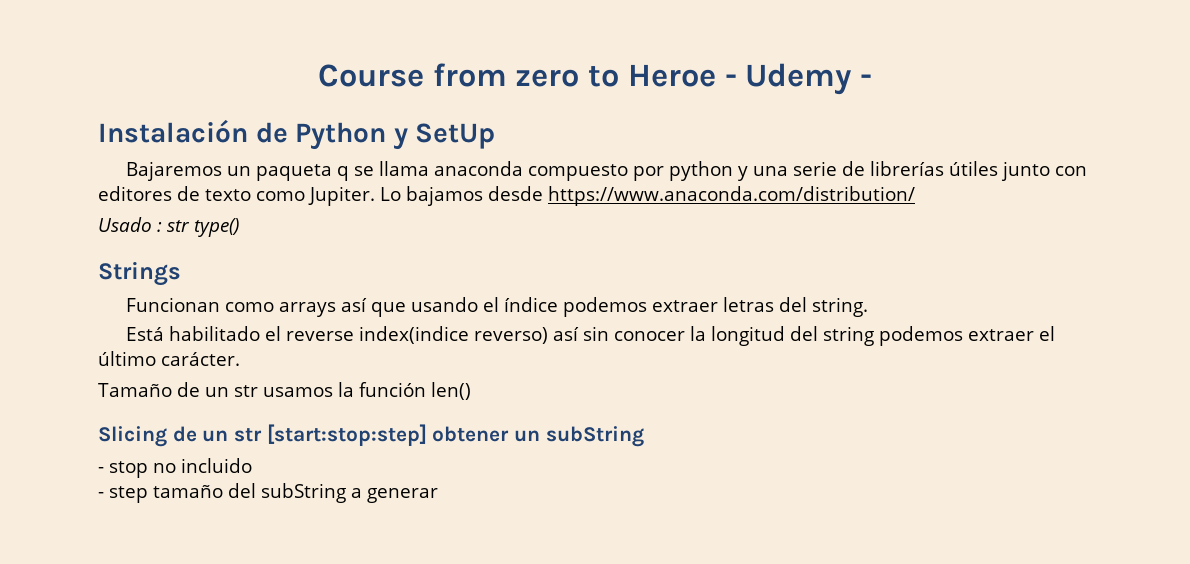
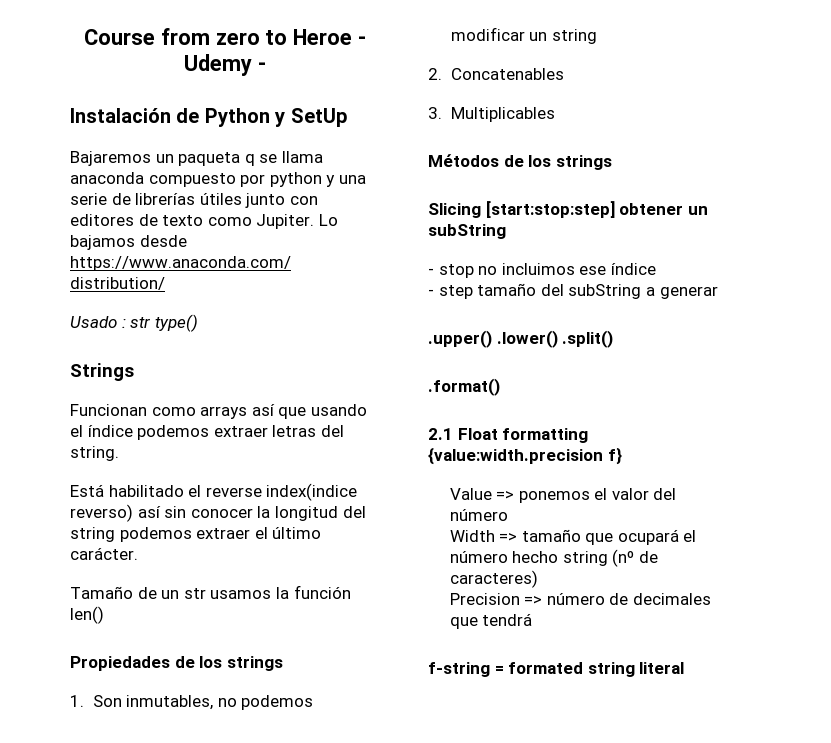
[98,426,263,447] Slicing de un str -> [70,656,283,671] [70,695,314,710] [450,27,597,44] [428,68,564,80] [428,107,555,122] [428,154,612,170] [428,203,481,218] Propiedades de los strings // 1. Son inmutables, no podemos modificar un string // 2. Concatenables // 3. Multiplicables // Métodos de los strings // Slicing
[181,458,252,473] incluido -> [501,263,656,275] incluimos ese índice
(438, 495) none -> [428,330,614,348] [428,378,500,396] [428,428,589,443] [428,447,622,465] [449,488,677,503] [449,509,508,521] [449,529,697,545] [449,549,658,567] [449,570,538,588] [449,593,711,605] [449,613,533,629] [428,662,685,677] // .upper() .lower() .split() // .format() // 2.1 Float formatting {value:width.precision f} // Value => ponemos el valor del número // Width => tamaño que ocupará el número hecho string (nº de caracteres) // Precision => número de decimales que tendrá // f-string = formated string literal

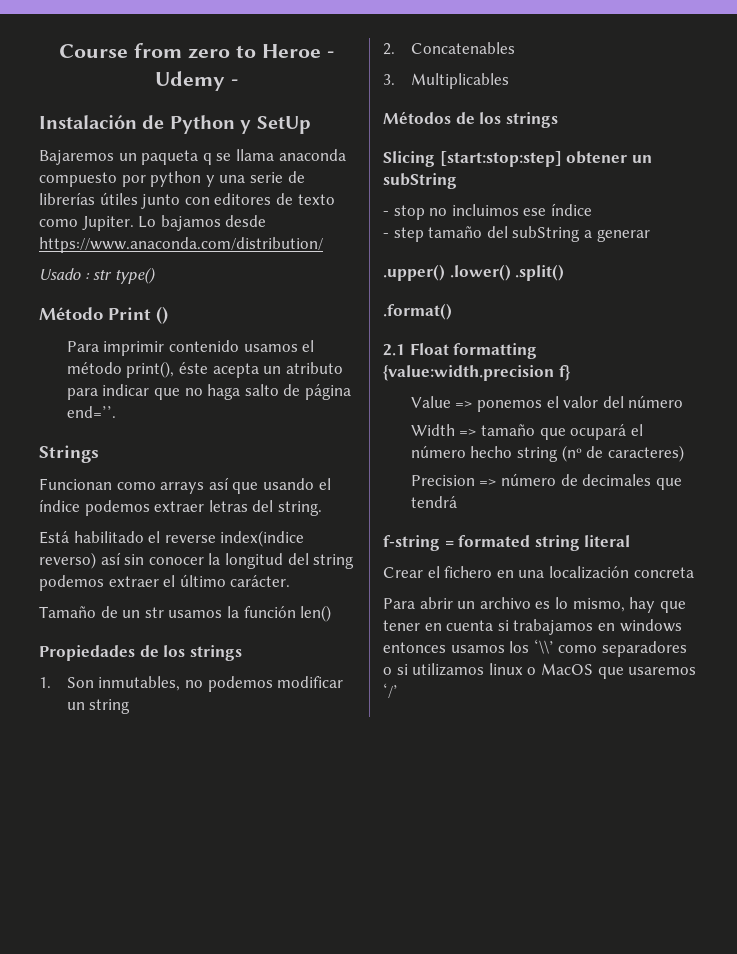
(198, 323) none -> [39,306,168,324] [66,340,315,356] [66,361,343,378] [66,384,351,400] [66,406,116,418] // Método Print () // Para imprimir contenido usamos el método print(), éste acepta un atributo para indicar que no haga salto de página end=’’.
(685, 668) none -> [383,566,694,579] [383,597,686,613] [383,619,682,635] [383,639,687,657] [383,663,697,679] [383,683,398,698] // Crear el fichero en una localización concreta // Para abrir un archivo es lo mismo, hay que tener en cuenta si trabajamos en windows entonces usamos los ‘\\’ como separadores o si utilizamos linux o MacOS que usaremos ‘/’

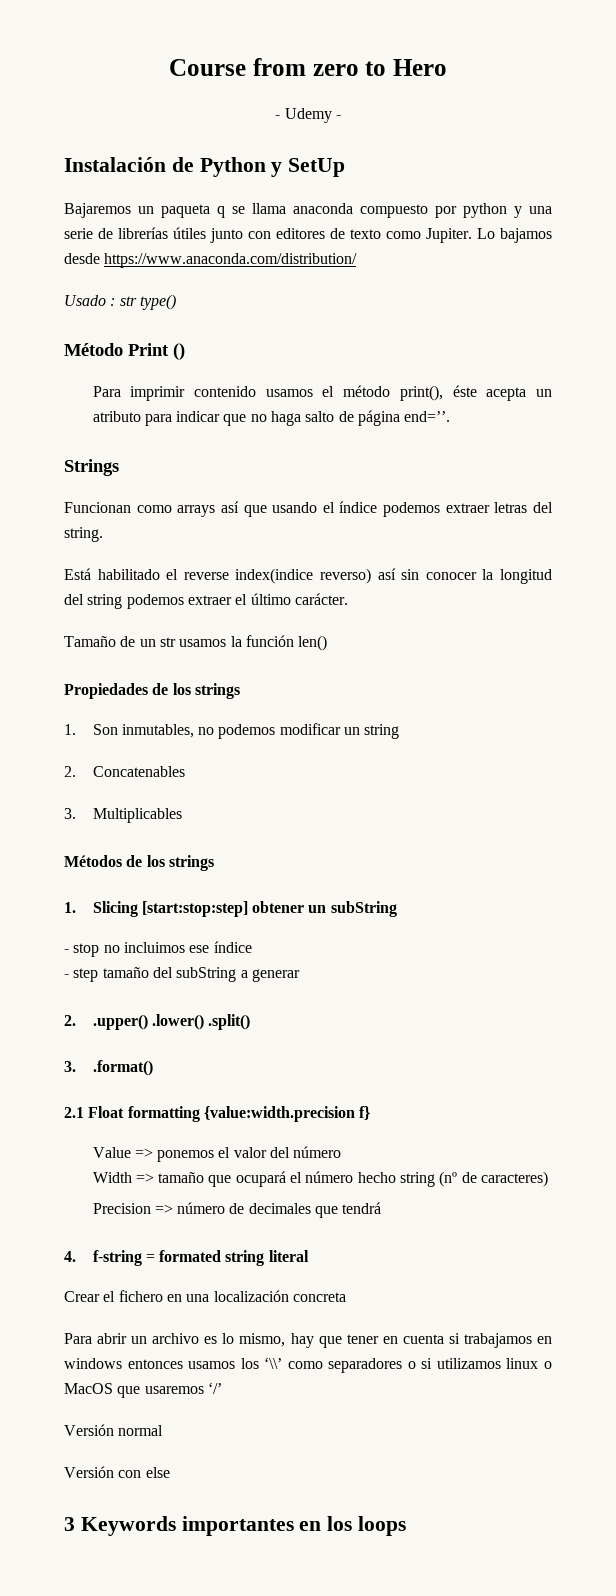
[261,44,321,58] Heroe -> [393,59,447,76] Hero //
(558, 120) none -> [64,902,76,913] 1.
(650, 235) none -> [64,1015,76,1026] 2.
(565, 272) none -> [64,1061,76,1072] 3.
(457, 502) none -> [64,1251,76,1262] 4.
(398, 690) none -> [64,1424,164,1436] [64,1466,170,1478] [64,1516,407,1536] // Versión normal // Versión con else // 3 Keywords importantes en los loops

